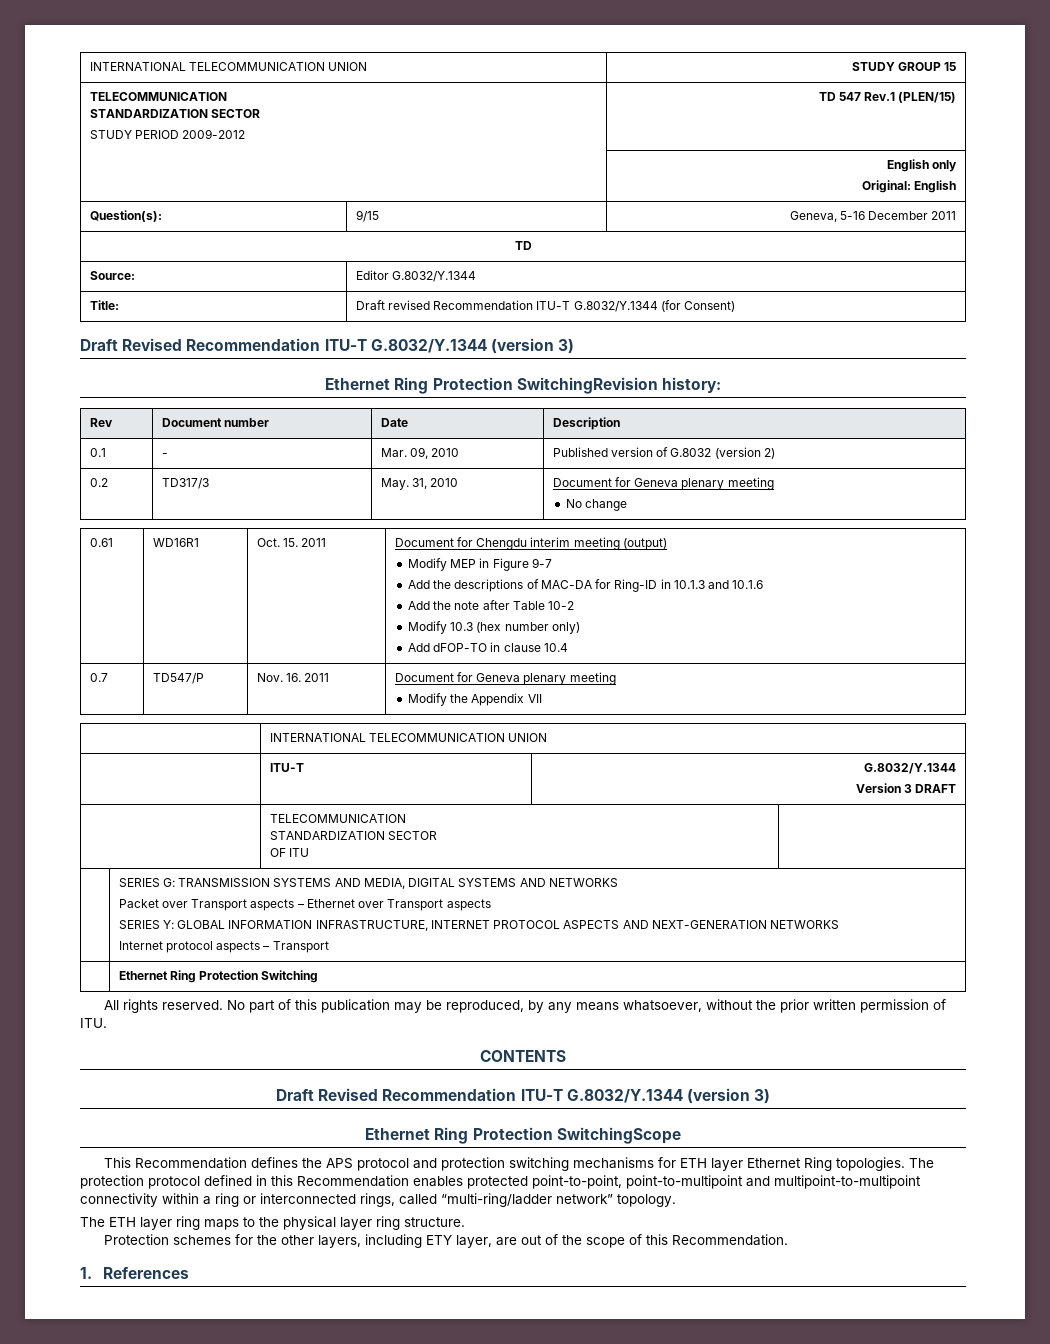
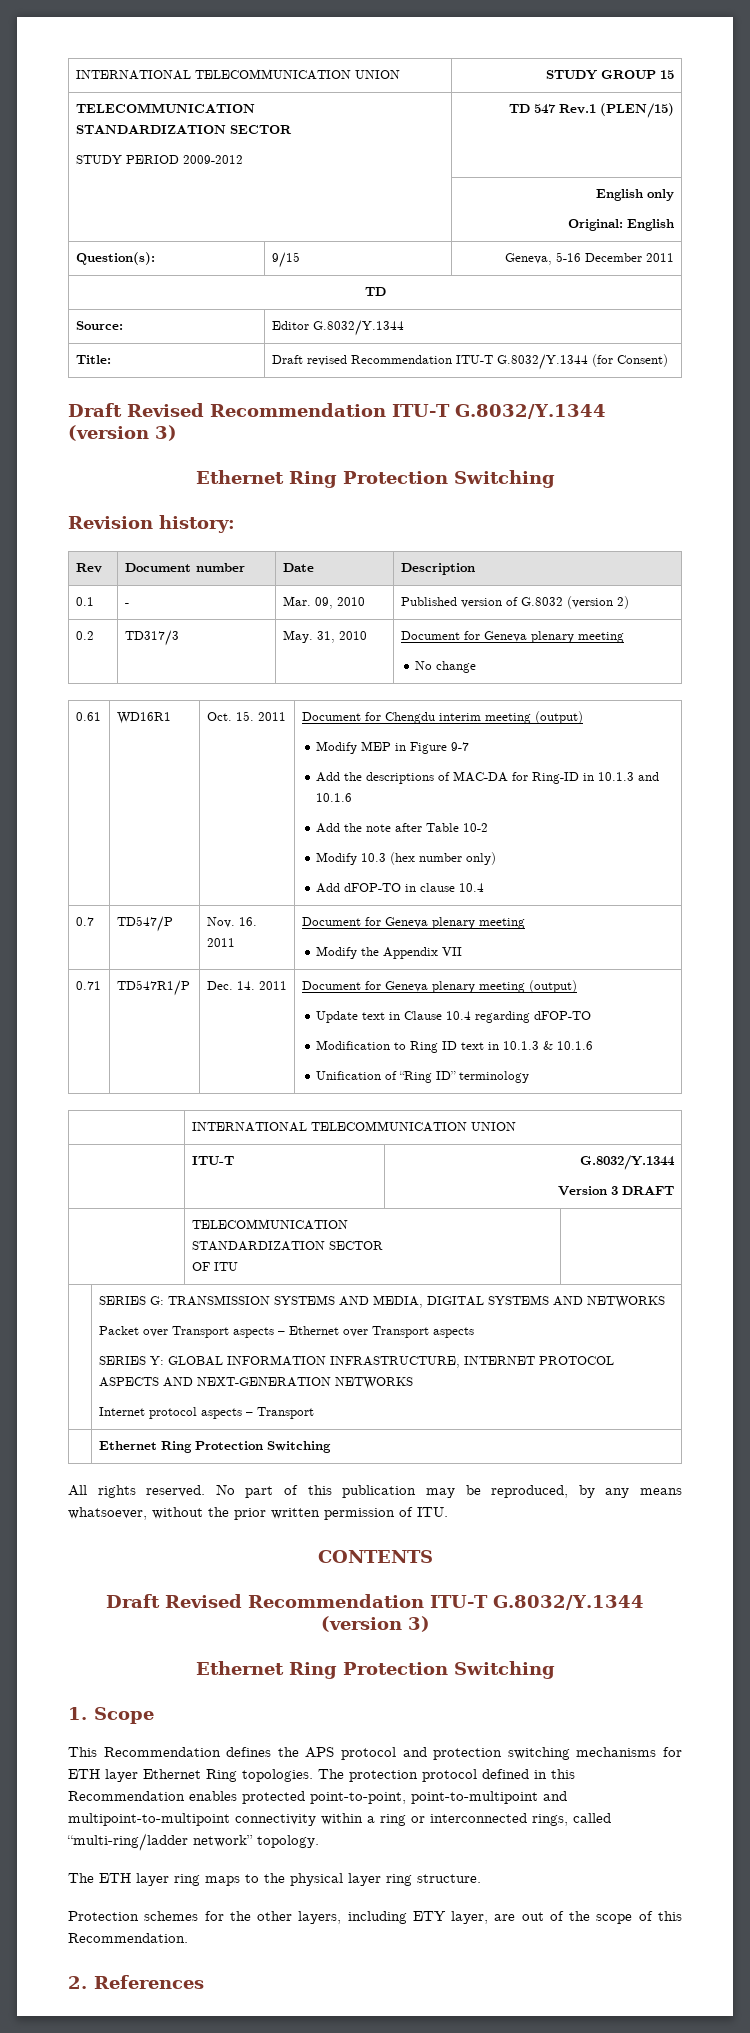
[516,377,658,394] SwitchingRevision -> [453,470,555,488] [68,516,153,529] Switching // Revision
(542, 698) none -> [75,981,101,990] [116,980,190,996] [206,981,287,990] [301,980,577,993] [316,1011,592,1023] [316,1040,594,1053] [316,1071,530,1083] // 0.71 | TD547R1/P | Dec. 14. 2011 | Document for Geneva plenary meeting (output) // Update text in Clause 10.4 regarding dFOP-TO // Modification to Ring ID text in 10.1.3 & 10.1.6 // Unification of “Ring ID” terminology
[556,1127,681,1144] SwitchingScope -> [453,1661,555,1679] [68,1707,155,1724] Switching // 1. Scope
[80,1267,92,1279] 1. -> [68,1976,87,1989] 2.

